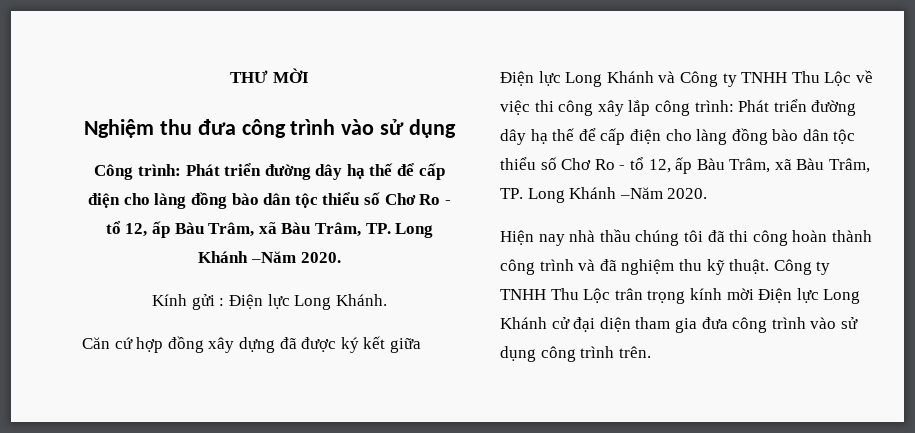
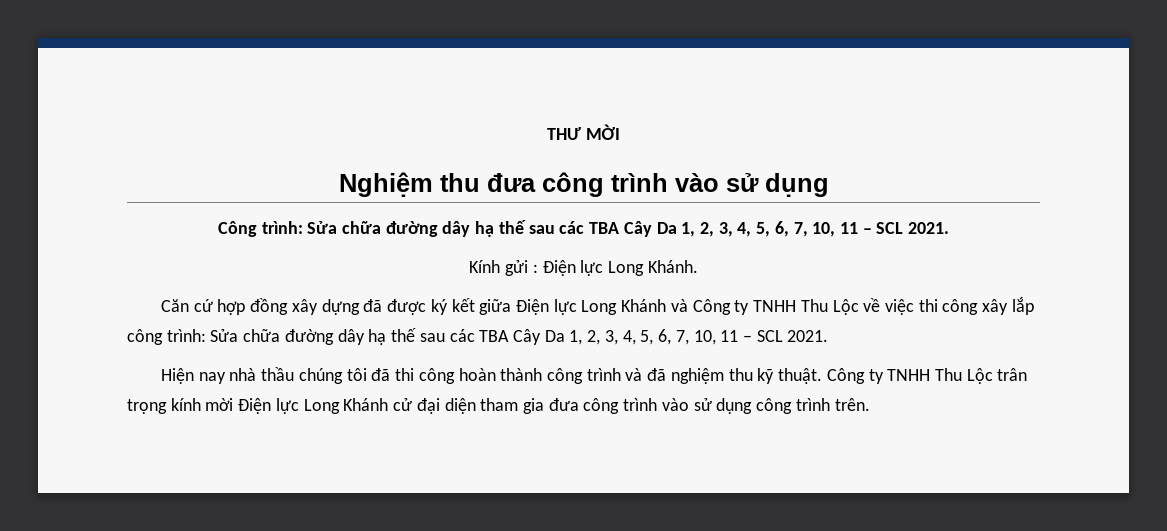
[185,163,445,180] [88,192,451,209] [105,221,434,238] [198,251,341,263] Phát triển đường dây hạ thế để cấp điện cho làng đồng bào dân tộc thiểu số Chơ Ro - tổ 12, ấp Bàu Trâm, xã Bàu Trâm, TP. Long Khánh –Năm 2020. -> [307,220,950,237] Sửa chữa đường dây hạ thế sau các TBA Cây Da 1, 2, 3, 4, 5, 6, 7, 10, 11 – SCL 2021.
[738,99,857,116] [500,128,856,145] [500,157,871,174] [500,187,708,203] Phát triển đường dây hạ thế để cấp điện cho làng đồng bào dân tộc thiểu số Chơ Ro - tổ 12, ấp Bàu Trâm, xã Bàu Trâm, TP. Long Khánh –Năm 2020. -> [210,328,829,345] Sửa chữa đường dây hạ thế sau các TBA Cây Da 1, 2, 3, 4, 5, 6, 7, 10, 11 – SCL 2021.

